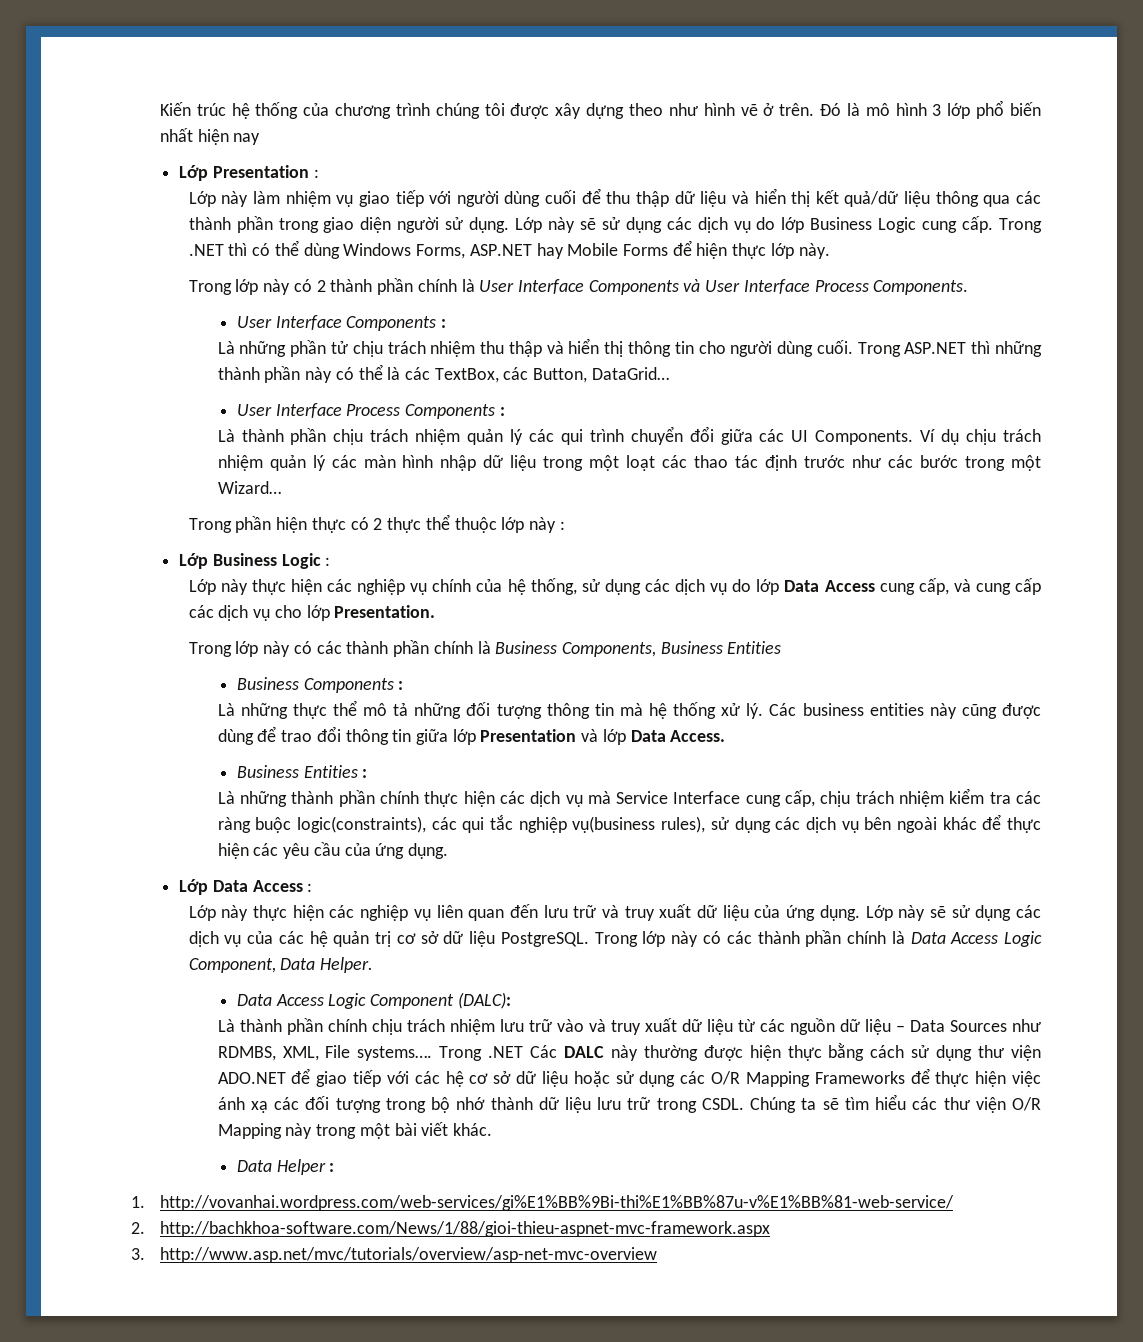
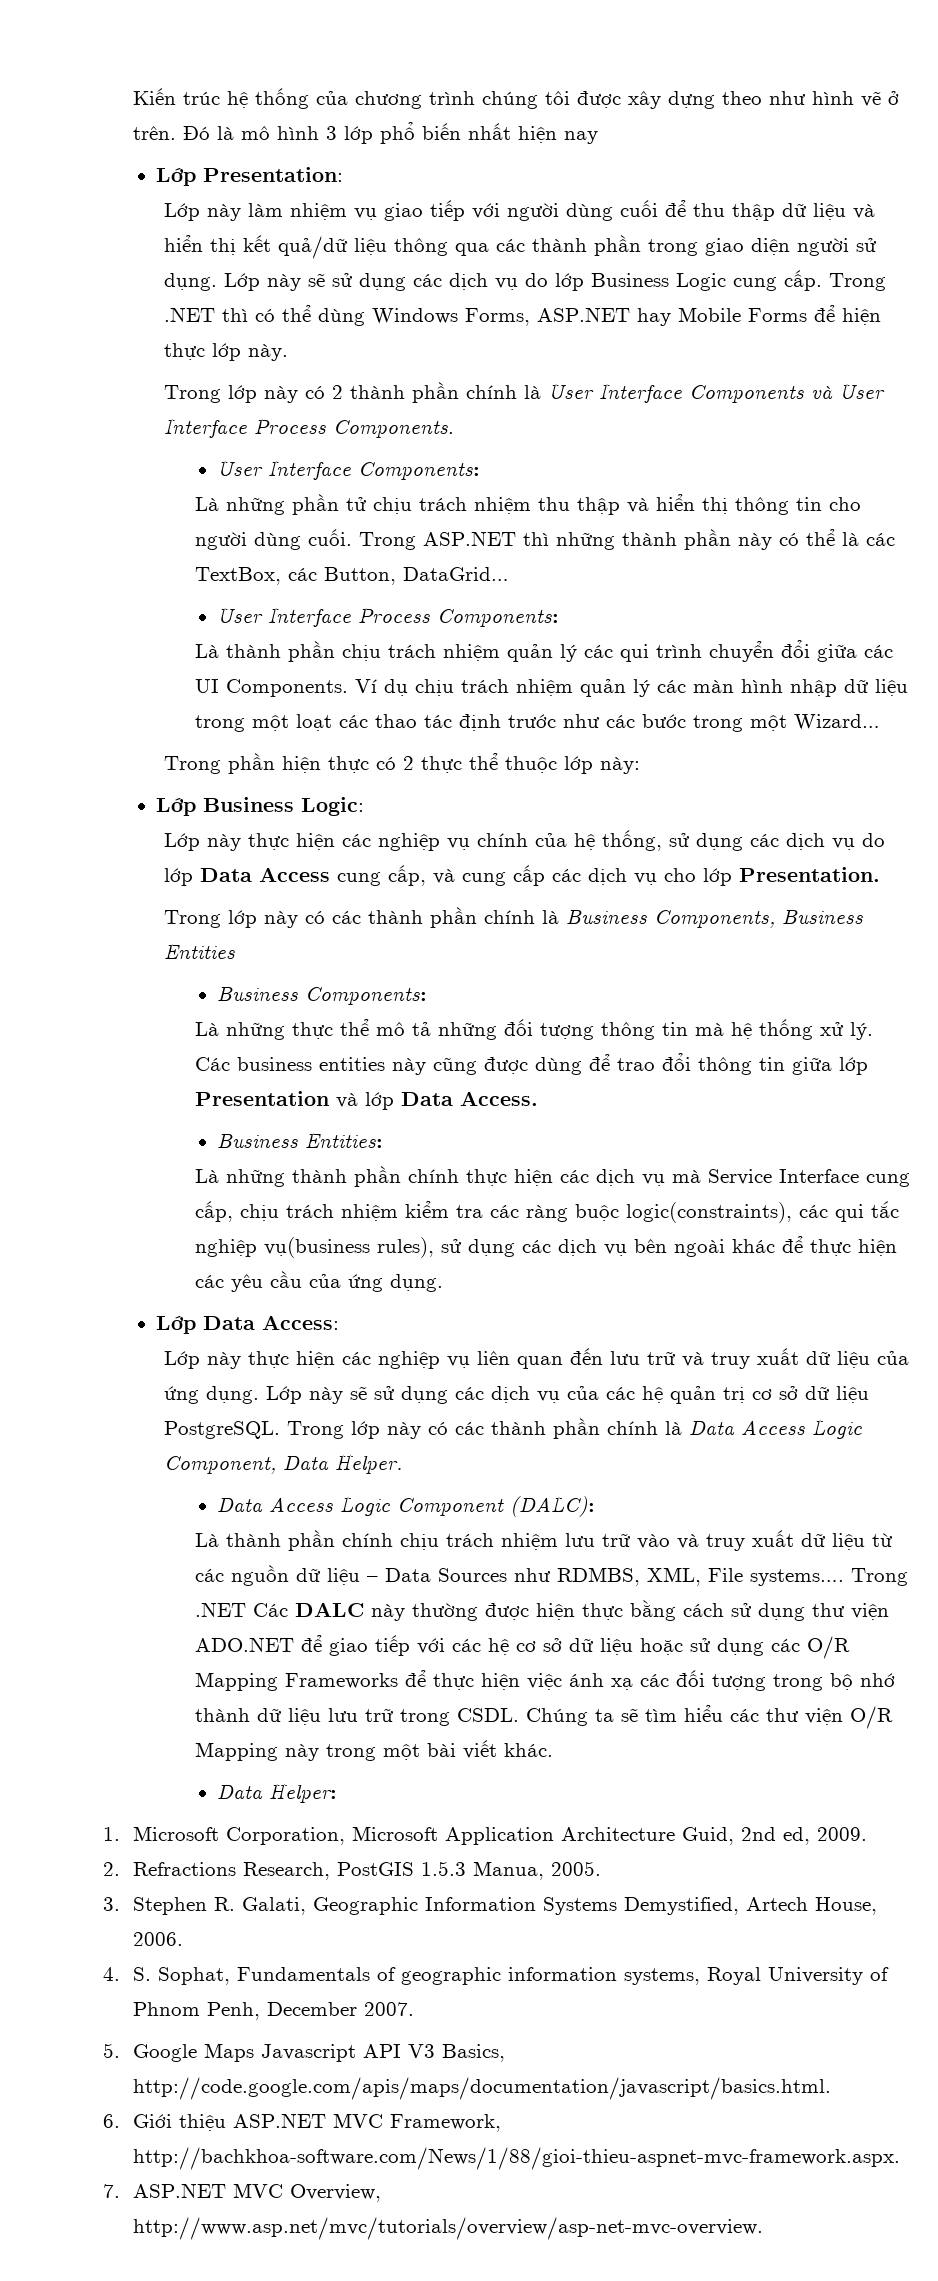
[212,165,319,178] Presentation : -> [202,167,343,182] Presentation:
[346,316,447,331] Components : -> [358,462,481,480] Components:
[405,404,505,419] Components : -> [437,609,560,627] Components:
[528,517,565,533] này : -> [600,757,641,774] này:
[281,553,331,569] Logic : -> [300,797,364,816] Logic:
[303,678,404,693] Components : -> [305,987,428,1005] Components:
[303,765,368,778] Entities : -> [305,1132,384,1148] Entities:
[252,880,313,892] Access : -> [261,1315,339,1330] Access:
[276,1159,335,1175] Helper : -> [269,1783,338,1803] Helper:
[159,1195,954,1211] [130,1221,770,1237] [130,1247,657,1263] http://vovanhai.wordpress.com/web-services/gi%E1%BB%9Bi-thi%E1%BB%87u-v%E1%BB%81-web-service/ // 2. http://bachkhoa-software.com/News/1/88/gioi-thieu-aspnet-mvc-framework.aspx // 3. http://www.asp.net/mvc/tutorials/overview/asp-net-mvc-overview -> [133,1826,868,1845] [102,1861,602,1880] [102,1897,878,1915] [133,1932,184,1946] [102,1967,890,1985] [133,2002,415,2020] [102,2043,506,2062] [133,2077,832,2100] [102,2113,502,2132] [133,2147,901,2170] [102,2183,382,2202] [133,2217,764,2240] Microsoft Corporation, Microsoft Application Architecture Guid, 2nd ed, 2009. // 2. Refractions Research, PostGIS 1.5.3 Manua, 2005. // 3. Stephen R. Galati, Geographic Information Systems Demystified, Artech House, 2006. // 4. S. Sophat, Fundamentals of geographic information systems, Royal University of Phnom Penh, December 2007. // 5. Google Maps Javascript API V3 Basics, http://code.google.com/apis/maps/documentation/javascript/basics.html. // 6. Giới thiệu ASP.NET MVC Framework, http://bachkhoa-software.com/News/1/88/gioi-thieu-aspnet-mvc-framework.aspx. // 7. ASP.NET MVC Overview, http://www.asp.net/mvc/tutorials/overview/asp-net-mvc-overview.

